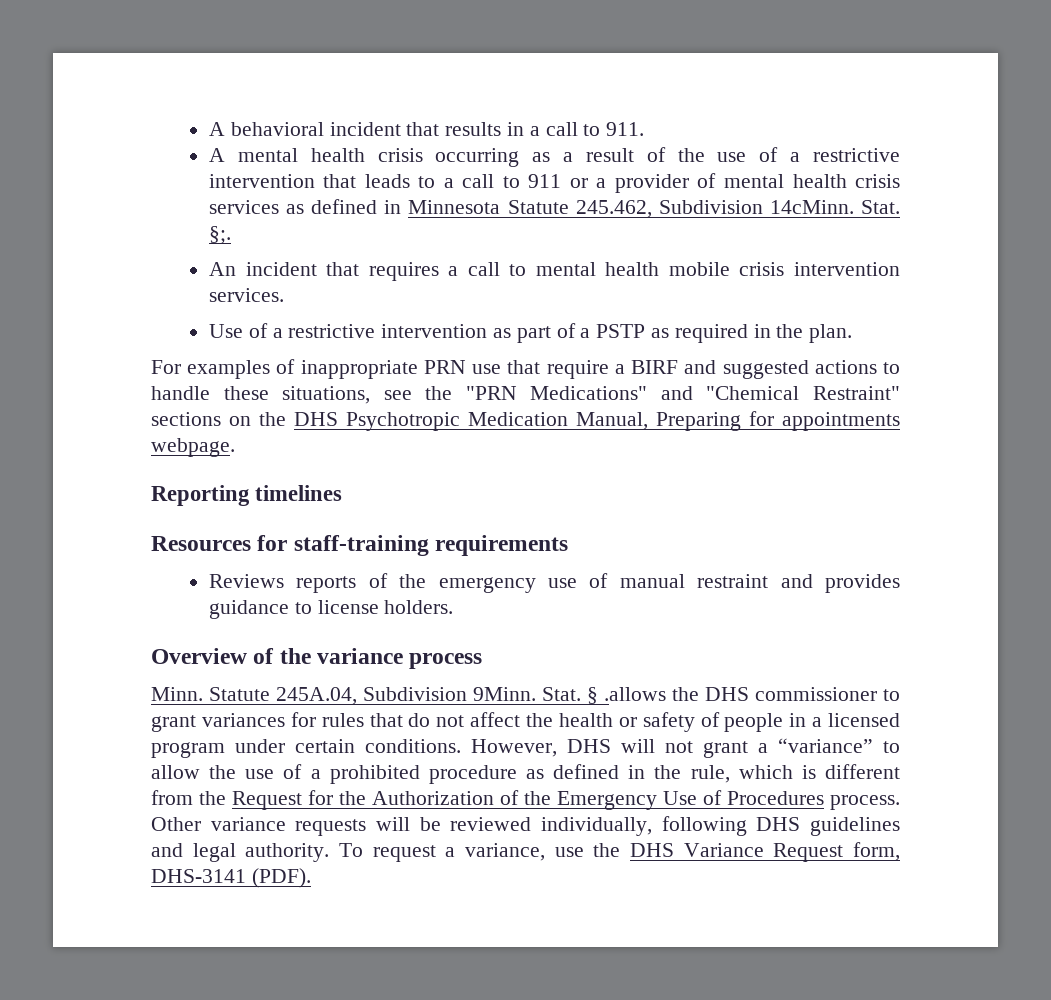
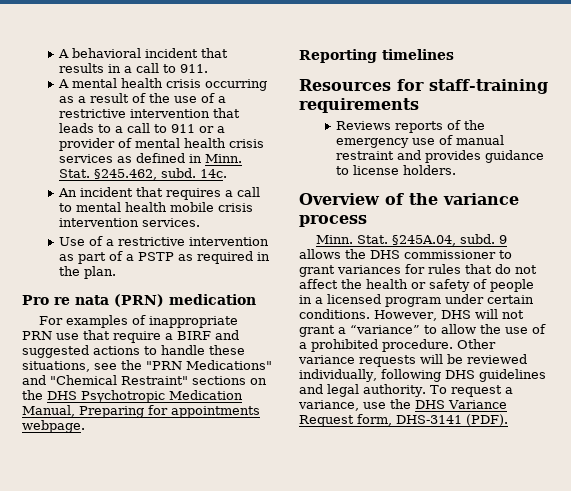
[408,200,900,218] [208,226,231,244] Minnesota Statute 245.462, Subdivision 14cMinn. Stat. §;. -> [204,154,242,163] [58,168,227,180] Minn. Stat. §245.462, subd. 14c.
(853, 333) none -> [22,294,256,307] // Pro re nata (PRN) medication
[209,687,666,705] Statute 245A.04, Subdivision 9Minn. Stat. § .allows -> [357,234,508,246] [299,249,341,259] Stat. §245A.04, subd. 9 allows
[428,764,900,784] [151,790,900,810] procedure as defined in the rule, which is different from the Request for the Authorization of the Emergency Use of Procedures process. -> [382,339,453,352] procedure.

